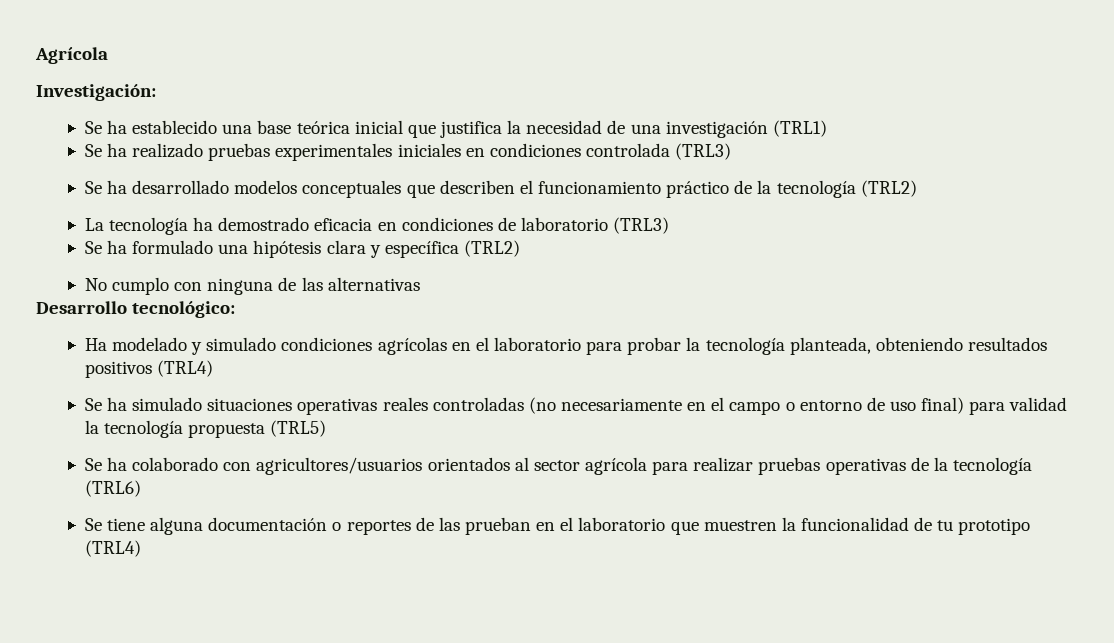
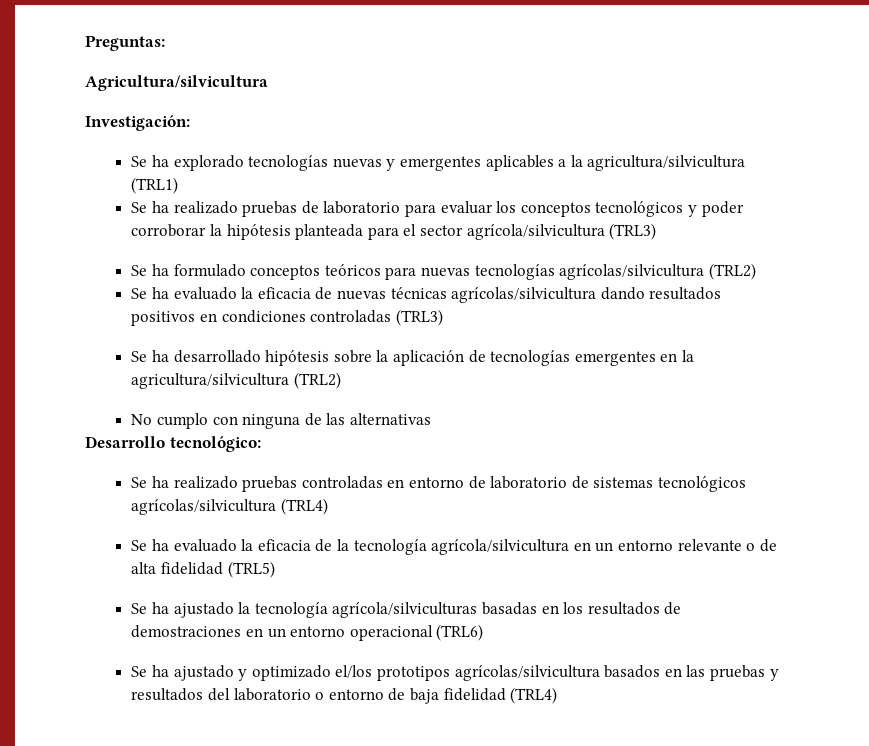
[35,47,108,64] Agrícola -> [85,35,165,51] [85,75,268,91] Preguntas: // Agricultura/silvicultura
[132,120,768,138] establecido una base teórica inicial que justifica la necesidad de una investigación -> [173,155,746,171] explorado tecnologías nuevas y emergentes aplicables a la agricultura/silvicultura
[275,143,670,161] experimentales iniciales en condiciones controlada -> [301,201,744,217] [131,223,657,240] [131,263,756,280] [131,287,722,303] [131,310,392,326] de laboratorio para evaluar los conceptos tecnológicos y poder corroborar la hipótesis planteada para el sector agrícola/silvicultura (TRL3) // Se ha formulado conceptos teóricos para nuevas tecnologías agrícolas/silvicultura (TRL2) // Se ha evaluado la eficacia de nuevas técnicas agrícolas/silvicultura dando resultados positivos en condiciones controladas
[234,180,917,198] [84,217,670,235] [84,240,459,258] modelos conceptuales que describen el funcionamiento práctico de la tecnología (TRL2) // La tecnología ha demostrado eficacia en condiciones de laboratorio (TRL3) // Se ha formulado una hipótesis clara y específica -> [265,350,694,366] [131,373,290,389] hipótesis sobre la aplicación de tecnologías emergentes en la agricultura/silvicultura
[84,337,1047,355] [84,360,214,378] [84,397,1068,415] [84,420,327,438] [84,457,1032,475] [84,480,141,497] [84,517,1031,535] Ha modelado y simulado condiciones agrícolas en el laboratorio para probar la tecnología planteada, obteniendo resultados positivos (TRL4) // Se ha simulado situaciones operativas reales controladas (no necesariamente en el campo o entorno de uso final) para validad la tecnología propuesta (TRL5) // Se ha colaborado con agricultores/usuarios orientados al sector agrícola para realizar pruebas operativas de la tecnología (TRL6) // Se tiene alguna documentación o reportes de las prueban en el laboratorio que muestren la funcionalidad de tu prototipo -> [131,476,746,492] [131,498,329,515] [131,539,777,555] [131,561,275,578] [131,602,682,618] [131,624,484,641] [131,665,779,681] [131,688,506,704] Se ha realizado pruebas controladas en entorno de laboratorio de sistemas tecnológicos agrícolas/silvicultura (TRL4) // Se ha evaluado la eficacia de la tecnología agrícola/silvicultura en un entorno relevante o de alta fidelidad (TRL5) // Se ha ajustado la tecnología agrícola/silviculturas basadas en los resultados de demostraciones en un entorno operacional (TRL6) // Se ha ajustado y optimizado el/los prototipos agrícolas/silvicultura basados en las pruebas y resultados del laboratorio o entorno de baja fidelidad

